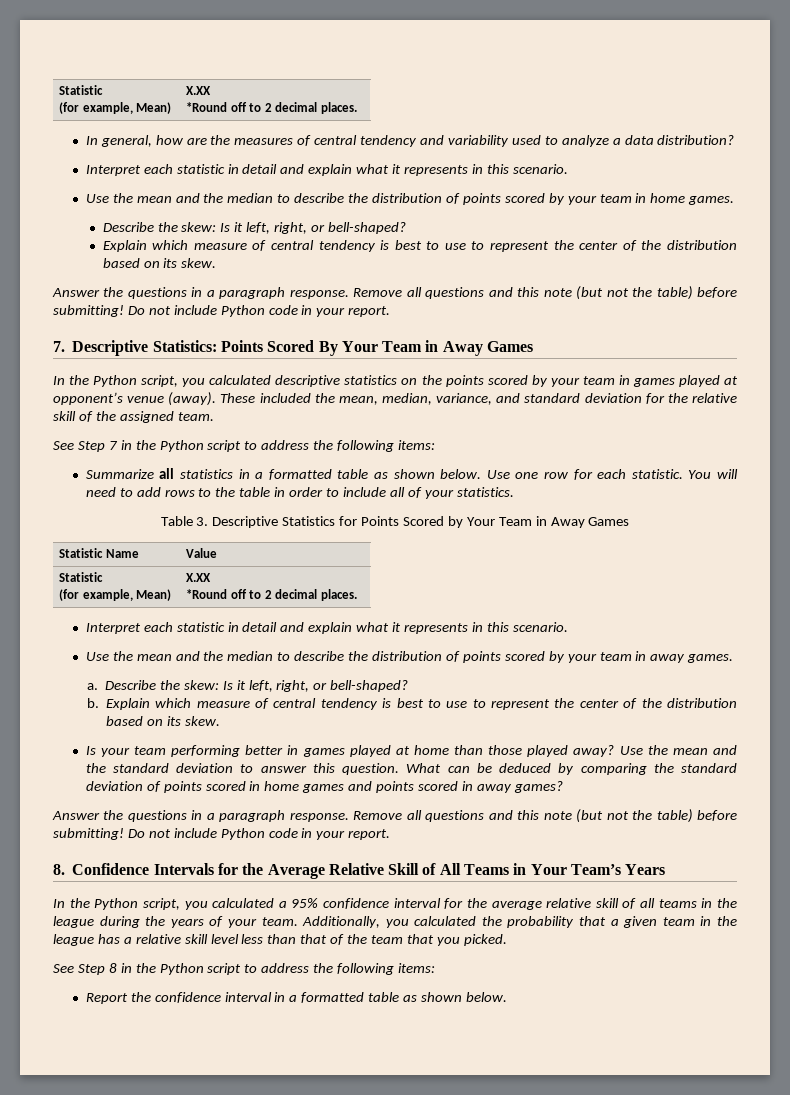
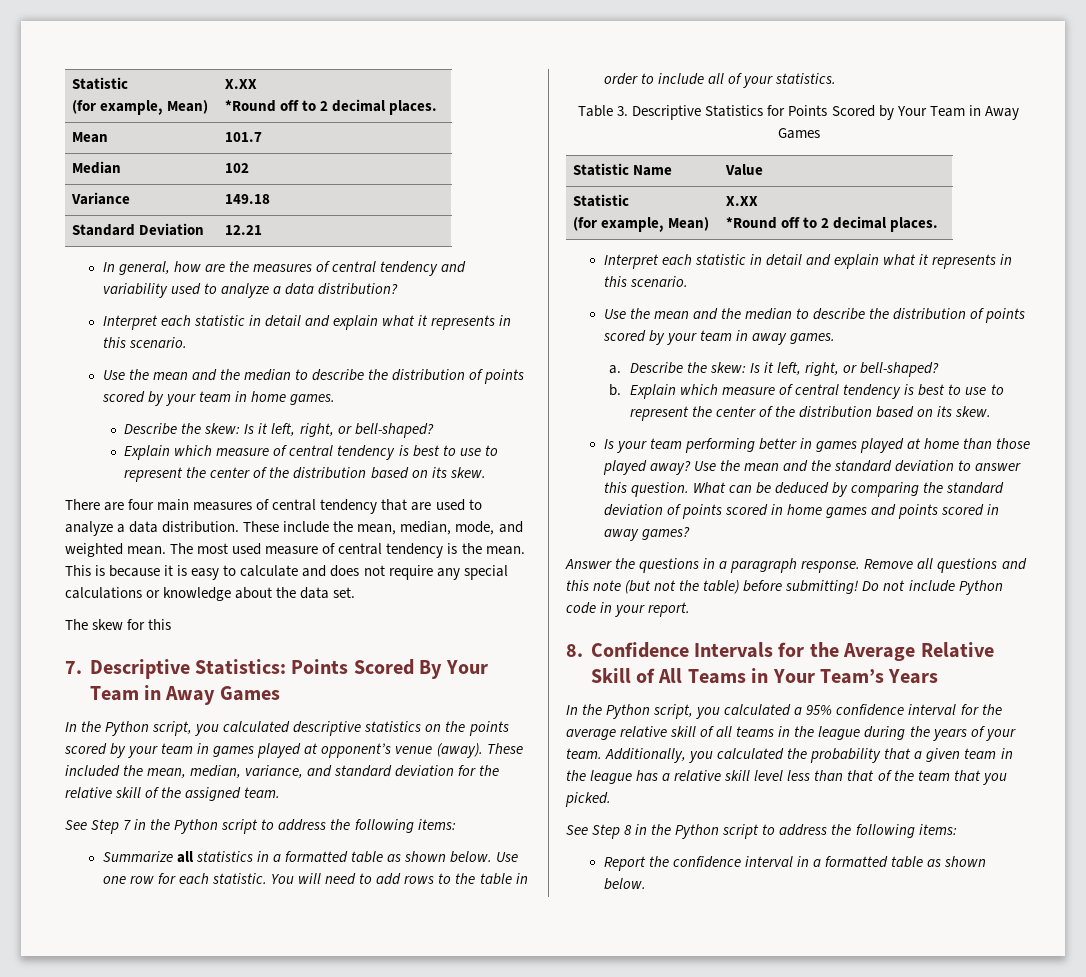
(357, 108) none -> [72,132,109,143] [225,132,263,142] [72,161,122,174] [225,163,250,173] [71,192,131,205] [225,194,271,204] [72,223,205,236] [225,225,263,235] // Mean | 101.7 // Median | 102 // Variance | 149.18 // Standard Deviation | 12.21
[52,286,738,300] [53,305,391,317] Answer the questions in a paragraph response. Remove all questions and this note (but not the table) before submitting! Do not include Python code in your report. -> [65,499,482,514] [65,521,523,536] [65,543,525,558] [65,565,508,580] [65,587,356,601] [65,619,172,630] There are four main measures of central tendency that are used to analyze a data distribution. These include the mean, median, mode, and weighted mean. The most used measure of central tendency is the mean. This is because it is easy to calculate and does not require any special calculations or knowledge about the data set. // The skew for this

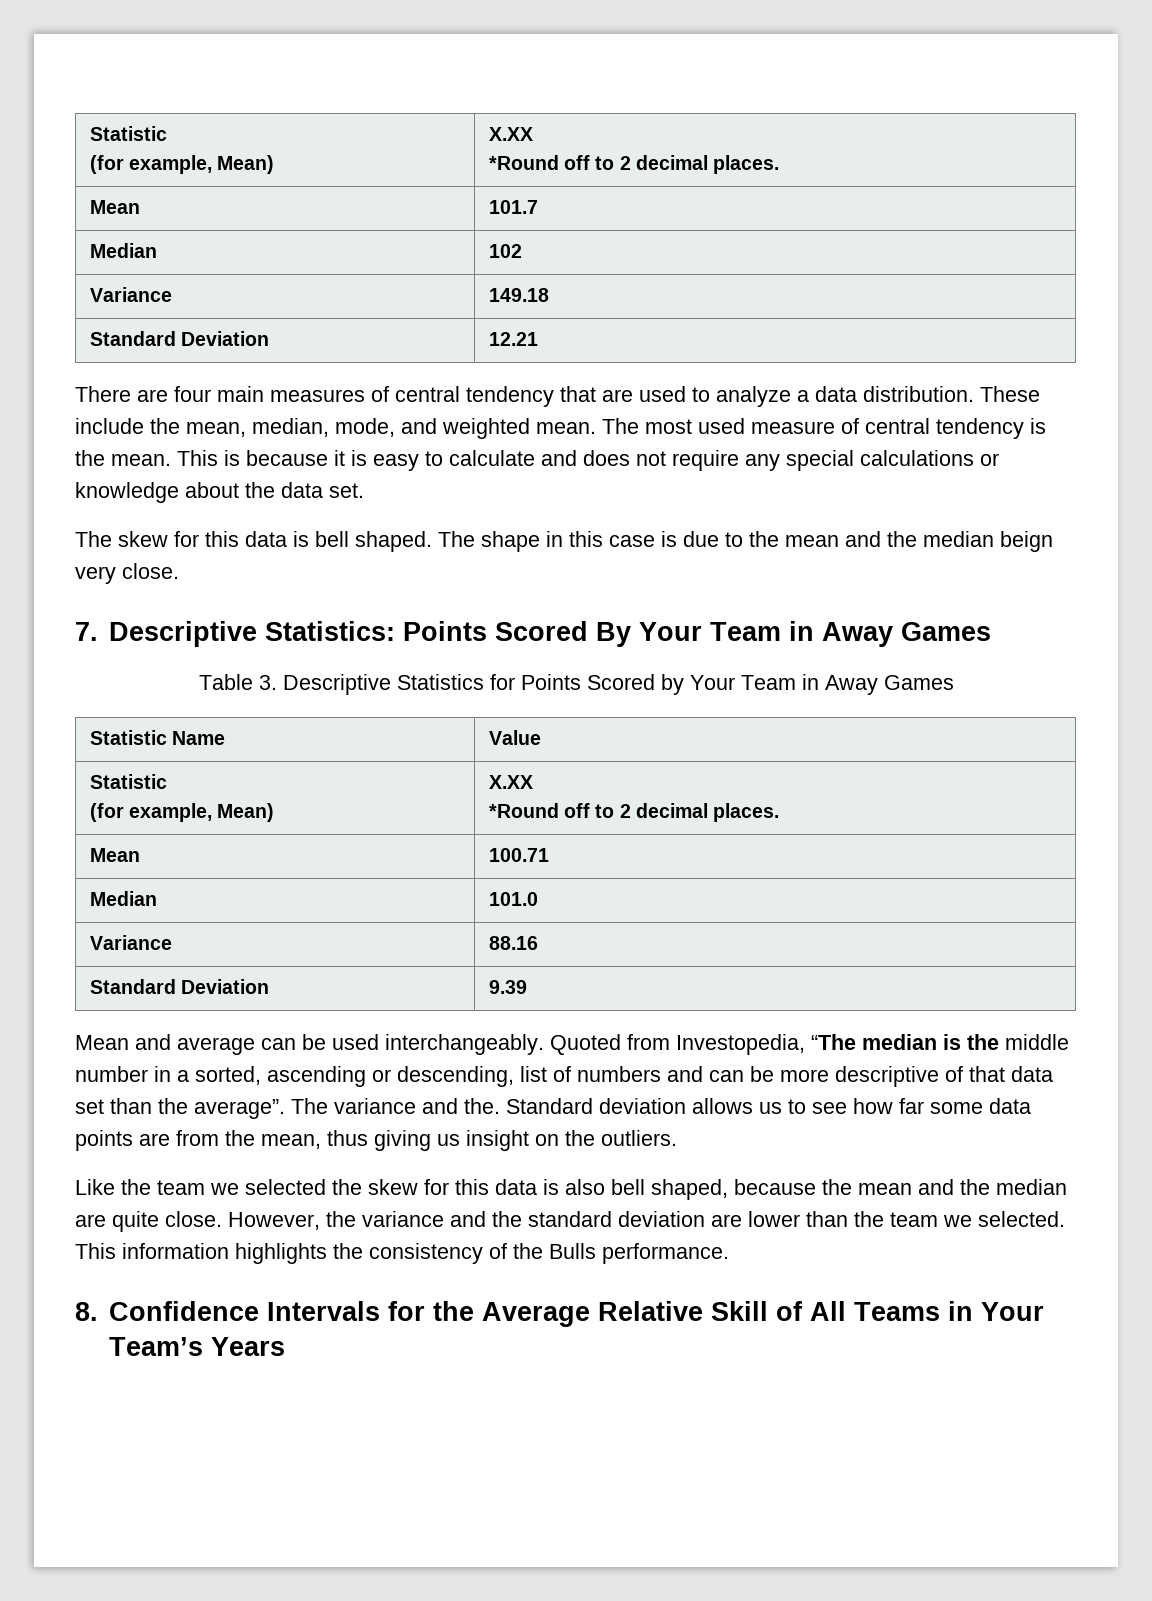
[102,261,467,276] [102,283,399,298] [102,315,512,330] [102,337,187,348] [102,369,525,384] [101,391,336,406] [124,423,434,438] [124,445,498,460] [124,467,486,482] // In general, how are the measures of central tendency and variability used to analyze a data distribution? // Interpret each statistic in detail and explain what it represents in this scenario. // Use the mean and the median to describe the distribution of points scored by your team in home games. // Describe the skew: Is it left, right, or bell-shaped? // Explain which measure of central tendency is best to use to represent the center of the distribution based on its skew. -> (538, 339) none
(172, 624) none -> [245,531,1053,552] [75,563,179,584] data is bell shaped. The shape in this case is due to the mean and the median beign very close.
[65,721,509,736] [64,743,523,758] [65,765,500,779] [65,787,281,801] [65,819,456,834] [102,851,519,863] [102,873,528,885] [603,73,837,88] // In the Python script, you calculated descriptive statistics on the points scored by your team in games played at opponent’s venue (away). These included the mean, median, variance, and standard deviation for the relative skill of the assigned team. // See Step 7 in the Python script to address the following items: // Summarize all statistics in a formatted table as shown below. Use one row for each statistic. You will need to add rows to the table in order to include all of your statistics. -> (991, 631) none
[603,254,1013,269] [603,276,688,287] [603,308,1026,323] [602,330,836,345] [608,362,940,377] [608,384,1004,399] [630,406,992,421] [603,438,1031,453] [602,460,1022,475] [603,482,1005,497] [603,504,1000,519] [603,527,690,541] [565,558,1027,573] [566,580,1003,595] [566,602,691,617] // Interpret each statistic in detail and explain what it represents in this scenario. // Use the mean and the median to describe the distribution of points scored by your team in away games. // a. Describe the skew: Is it left, right, or bell-shaped? // b. Explain which measure of central tendency is best to use to represent the center of the distribution based on its skew. // Is your team performing better in games played at home than those played away? Use the mean and the standard deviation to answer this question. What can be deduced by comparing the standard deviation of points scored in home games and points scored in away games? // Answer the questions in a paragraph response. Remove all questions and this note (but not the table) before submitting! Do not include Python code in your report. -> [89,848,140,862] [488,848,549,862] [89,891,157,906] [488,892,538,906] [89,935,172,950] [488,936,538,950] [89,979,270,994] [488,980,527,994] [75,1034,1069,1055] [75,1066,1053,1087] [75,1098,1031,1119] [75,1130,677,1151] [75,1179,1067,1200] [75,1211,1065,1232] [75,1243,729,1264] // Mean | 100.71 // Median | 101.0 // Variance | 88.16 // Standard Deviation | 9.39 // Mean and average can be used interchangeably. Quoted from Investopedia, “The median is the middle number in a sorted, ascending or descending, list of numbers and can be more descriptive of that data set than the average”. The variance and the. Standard deviation allows us to see how far some data points are from the mean, thus giving us insight on the outliers. // Like the team we selected the skew for this data is also bell shaped, because the mean and the median are quite close. However, the variance and the standard deviation are lower than the team we selected. This information highlights the consistency of the Bulls performance.
[566,704,1002,719] [566,726,1016,741] [566,748,1013,763] [566,770,1007,785] [565,792,611,807] [566,824,957,839] [603,856,987,871] [603,878,646,890] // In the Python script, you calculated a 95% confidence interval for the average relative skill of all teams in the league during the years of your team. Additionally, you calculated the probability that a given team in the league has a relative skill level less than that of the team that you picked. // See Step 8 in the Python script to address the following items: // Report the confidence interval in a formatted table as shown below. -> (285, 1346) none

